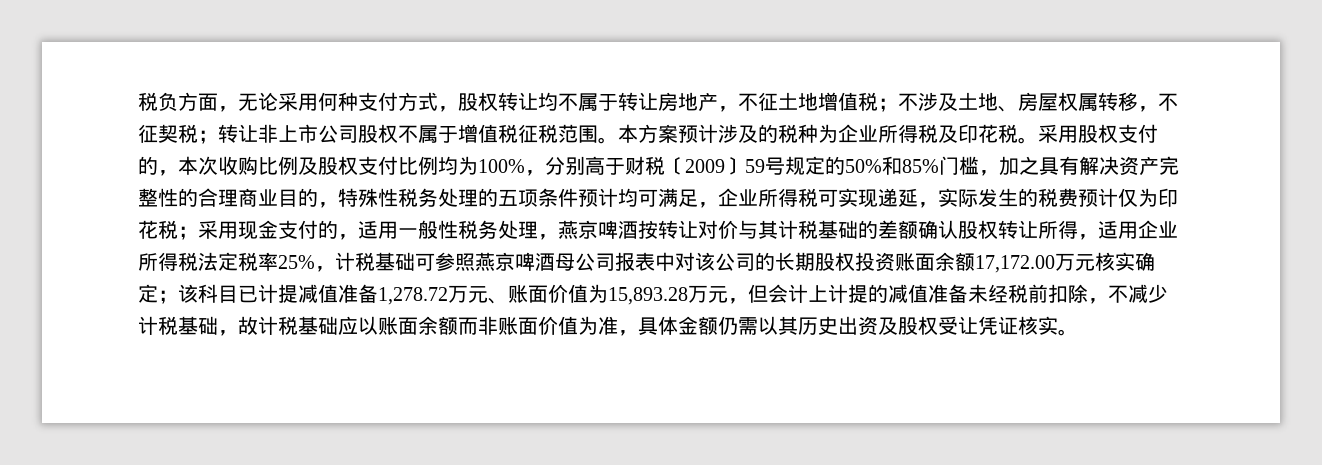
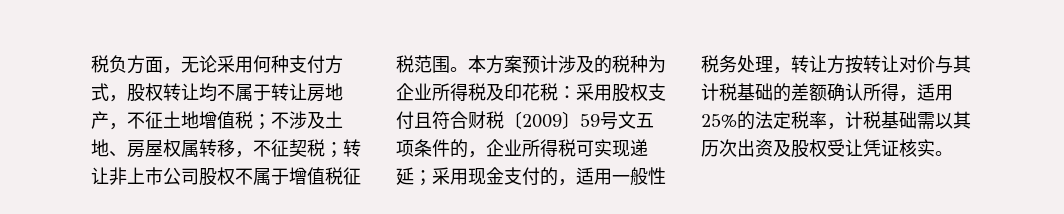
[1018,137,1038,144] 。 -> [558,86,576,99] ：
[138,156,625,176] 的，本次收购比例及股权支付比例均为100%，分别高于 -> [414,111,468,130] 且符合
[785,156,1179,176] [138,188,698,208] 规定的50%和85%门槛，加之具有解决资产完整性的合理商业目的，特殊性税务处理的五项条件预计均可满足 -> [618,111,654,129] [396,139,468,158] 文五项条件的
[918,188,1178,208] [138,220,178,239] ，实际发生的税费预计仅为印花税 -> (414, 176) none
[558,220,638,239] 燕京啤酒 -> [791,55,845,74] 转让方
[958,220,1038,239] 股权转让 -> (863, 92) none
[1138,220,1178,239] [138,252,198,271] 企业所得税 -> [701,111,755,130] 25%的
[278,255,315,269] 25% -> (827, 120) none
[415,252,1155,273] [138,284,1168,305] [138,316,738,336] 可参照燕京啤酒母公司报表中对该公司的长期股权投资账面余额17,172.00万元核实确定；该科目已计提减值准备1,278.72万元、账面价值为15,893.28万元，但会计上计提的减值准备未经税前扣除，不减少计税基础，故计税基础应以账面余额而非账面价值为准，具体金额仍 -> (917, 120) none
[818,316,838,335] 史 -> [719,139,737,157] 次

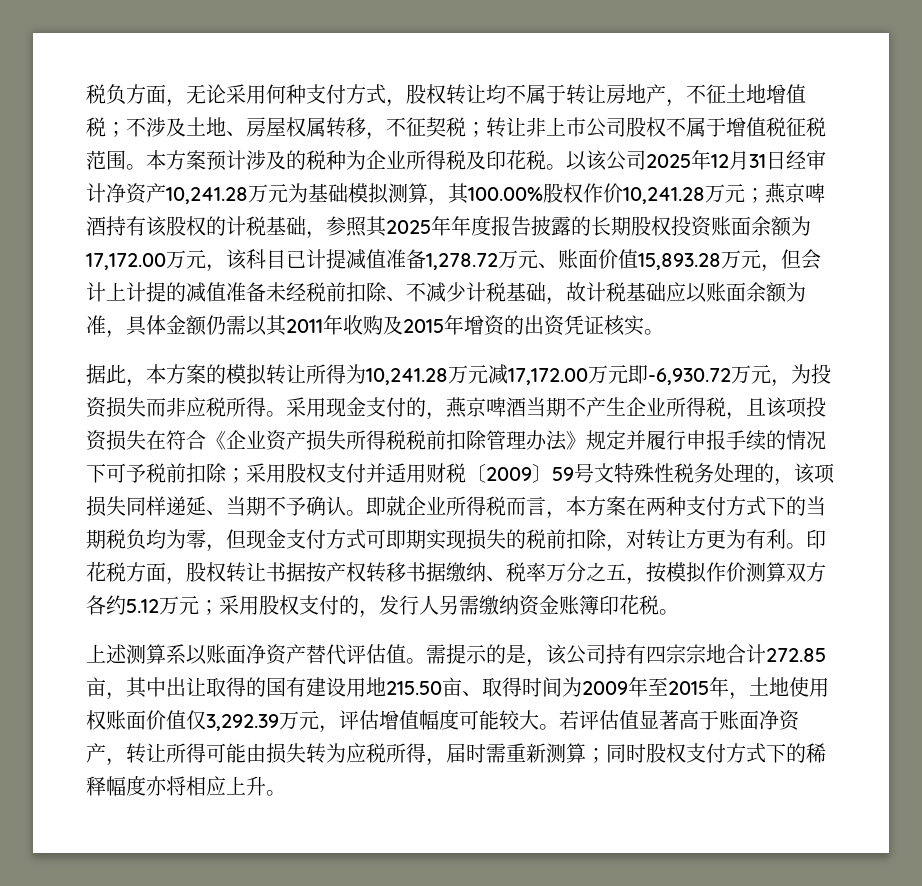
[558,83,666,102] [396,111,468,130] ：采用股权支付且符合 -> [546,150,826,171] [86,183,825,206] [86,215,811,239] [86,249,821,272] [86,282,806,305] [86,315,664,338] [86,364,831,387] [86,397,826,420] [86,430,826,451] [86,463,426,483] 。以该公司2025年12月31日经审计净资产10,241.28万元为基础模拟测算，其100.00%股权作价10,241.28万元；燕京啤酒持有该股权的计税基础，参照其2025年年度报告披露的长期股权投资账面余额为17,172.00万元，该科目已计提减值准备1,278.72万元、账面价值15,893.28万元，但会计上计提的减值准备未经税前扣除、不减少计税基础，故计税基础应以账面余额为准，具体金额仍需以其2011年收购及2015年增资的出资凭证核实。 // 据此，本方案的模拟转让所得为10,241.28万元减17,172.00万元即-6,930.72万元，为投资损失而非应税所得。采用现金支付的，燕京啤酒当期不产生企业所得税，且该项投资损失在符合《企业资产损失所得税税前扣除管理办法》规定并履行申报手续的情况下可予税前扣除；采用股权支付并适用
[636,113,654,128] [396,139,648,158] [396,167,666,186] [701,55,971,74] [701,83,953,102] [701,111,971,130] [701,139,935,158] 五项条件的，企业所得税可实现递延；采用现金支付的，适用一般性税务处理，转让方按转让对价与其计税基础的差额确认所得，适用25%的法定税率，计税基础需以其历次出资及股权受让凭证核实 -> [614,463,835,486] [86,496,826,519] [86,529,826,552] [86,562,826,585] [86,595,679,618] [86,644,826,667] [86,677,829,700] [86,709,800,733] [86,743,826,766] [86,775,266,796] 特殊性税务处理的，该项损失同样递延、当期不予确认。即就企业所得税而言，本方案在两种支付方式下的当期税负均为零，但现金支付方式可即期实现损失的税前扣除，对转让方更为有利。印花税方面，股权转让书据按产权转移书据缴纳、税率万分之五，按模拟作价测算双方各约5.12万元；采用股权支付的，发行人另需缴纳资金账簿印花税。 // 上述测算系以账面净资产替代评估值。需提示的是，该公司持有四宗宗地合计272.85亩，其中出让取得的国有建设用地215.50亩、取得时间为2009年至2015年，土地使用权账面价值仅3,292.39万元，评估增值幅度可能较大。若评估值显著高于账面净资产，转让所得可能由损失转为应税所得，届时需重新测算；同时股权支付方式下的稀释幅度亦将相应上升

